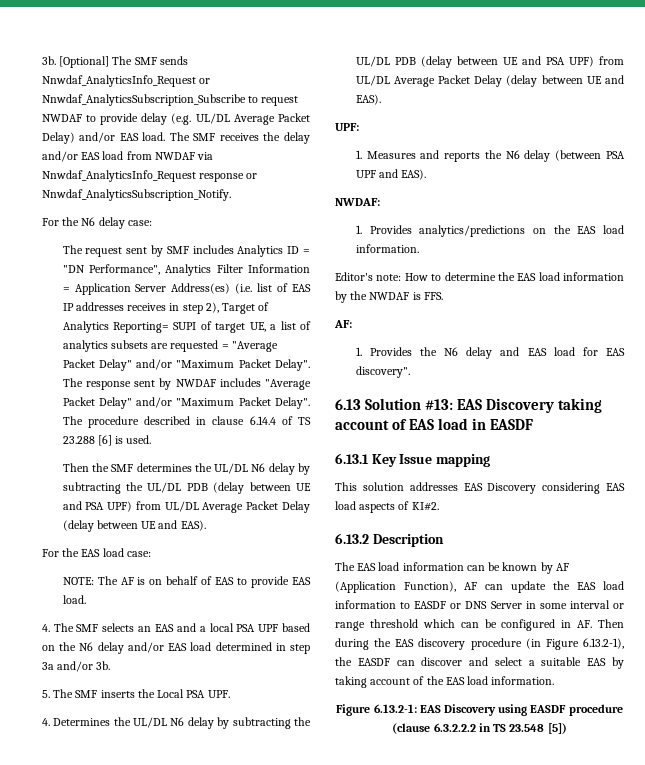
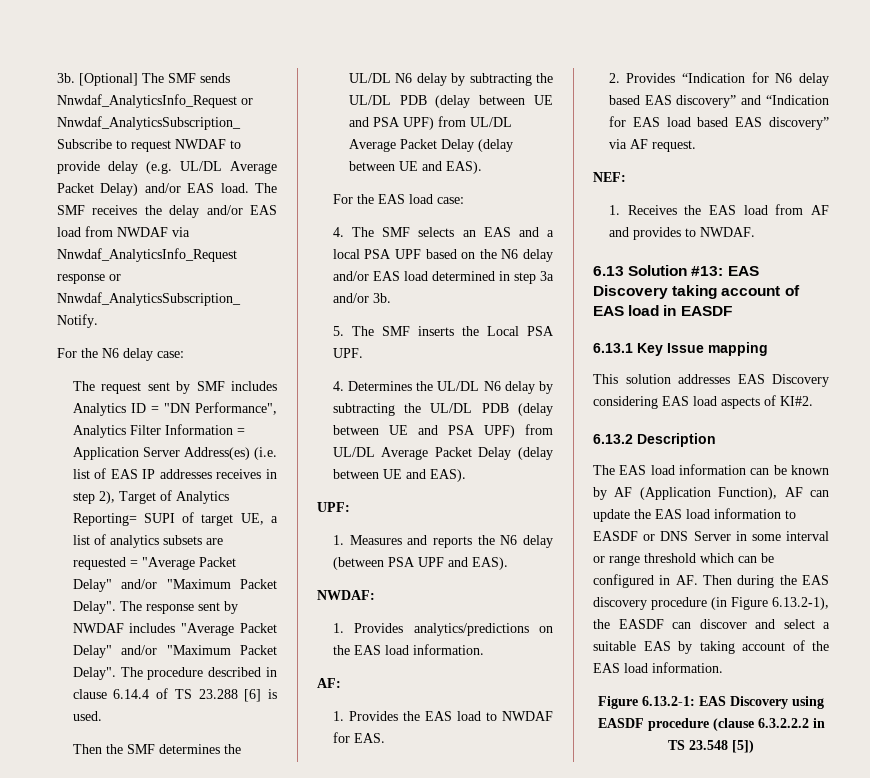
[62,576,311,588] [62,595,86,604] // NOTE: The AF is on behalf of EAS to provide EAS load. -> (464, 200) none
[335,272,624,281] [335,291,443,303] [334,320,352,328] [355,347,625,359] [355,366,410,378] Editor's note: How to determine the EAS load information by the NWDAF is FFS. // AF: // 1. Provides the N6 delay and EAS load for EAS discovery". -> [317,678,341,688] [332,711,553,721] [332,732,385,743] [608,72,829,86] [608,95,829,108] [608,116,829,130] [608,139,696,152] [593,172,626,182] [608,204,829,215] [608,227,755,240] AF: // 1. Provides the EAS load to NWDAF for EAS. // 2. Provides “Indication for N6 delay based EAS discovery” and “Indication for EAS load based EAS discovery” via AF request. // NEF: // 1. Receives the EAS load from AF and provides to NWDAF.

